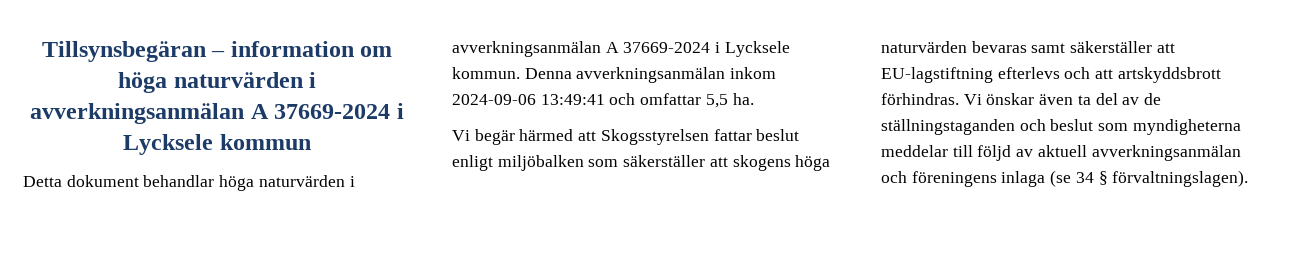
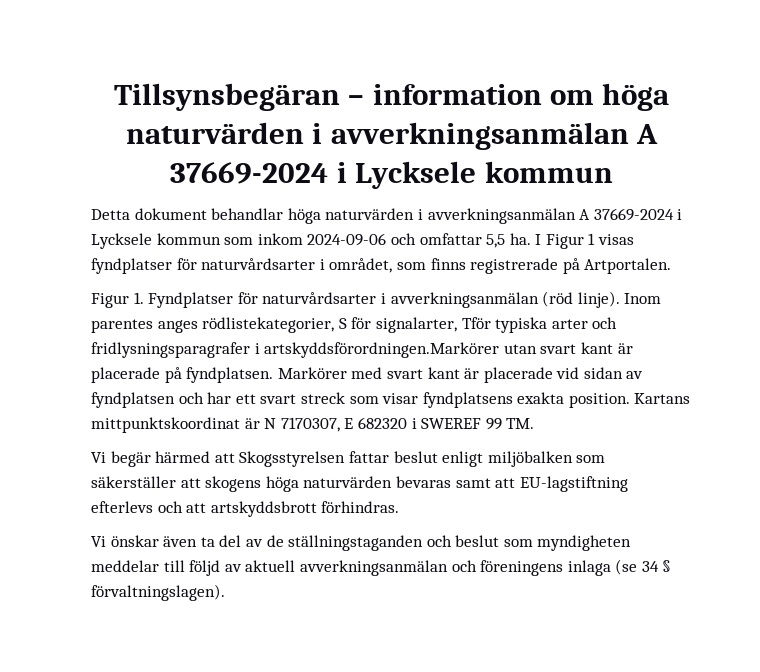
[452,67,726,83] kommun. Denna avverkningsanmälan -> [156,233,254,245] kommun som
[540,94,605,105] 13:49:41 -> (387, 239) none
(754, 99) none -> [535,233,635,249] [91,258,672,274] [91,291,662,308] [91,317,618,333] [91,342,633,358] [91,367,644,383] [91,392,691,408] [91,417,535,433] I Figur 1 visas fyndplatser för naturvårdsarter i området, som finns registrerade på Artportalen. // Figur 1. Fyndplatser för naturvårdsarter i avverkningsanmälan (röd linje). Inom parentes anges rödlistekategorier, S för signalarter, Tför typiska arter och fridlysningsparagrafer i artskyddsförordningen.Markörer utan svart kant är placerade på fyndplatsen. Markörer med svart kant är placerade vid sidan av fyndplatsen och har ett svart streck som visar fyndplatsens exakta position. Kartans mittpunktskoordinat är N 7170307, E 682320 i SWEREF 99 TM.
[1070,41,1153,53] säkerställer -> (491, 483) none
(959, 99) none -> (400, 507) //
[1132,119,1241,135] myndigheterna -> [537,535,632,551] myndigheten

